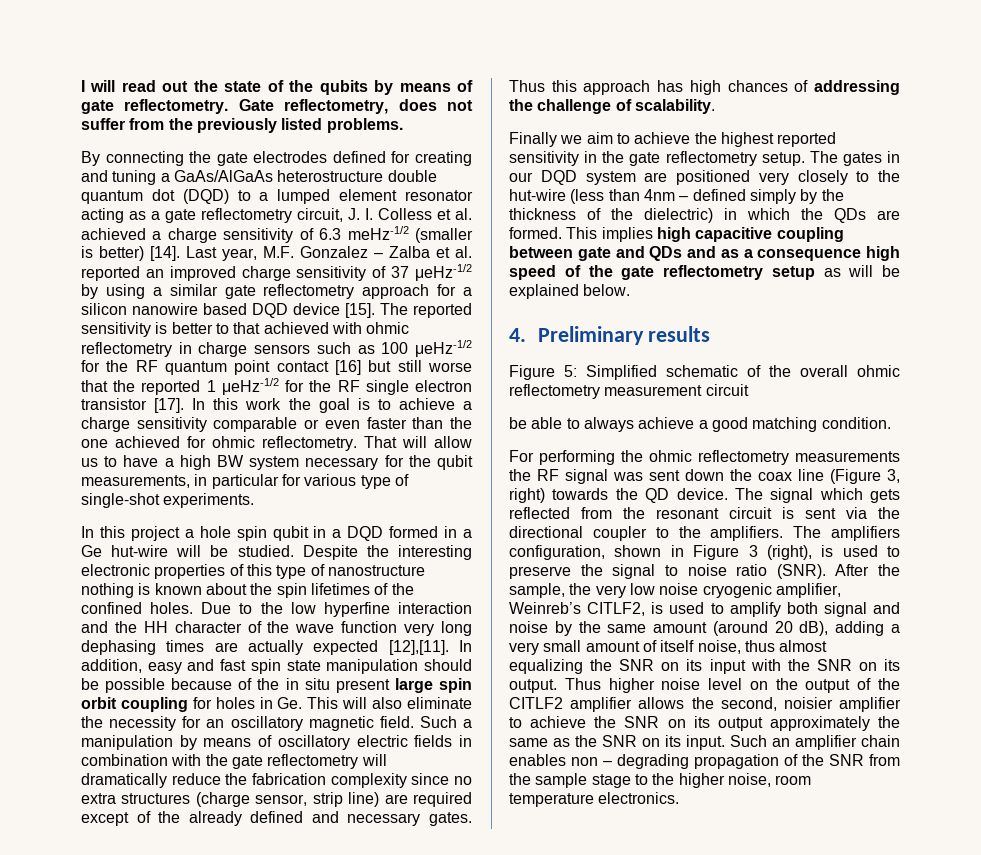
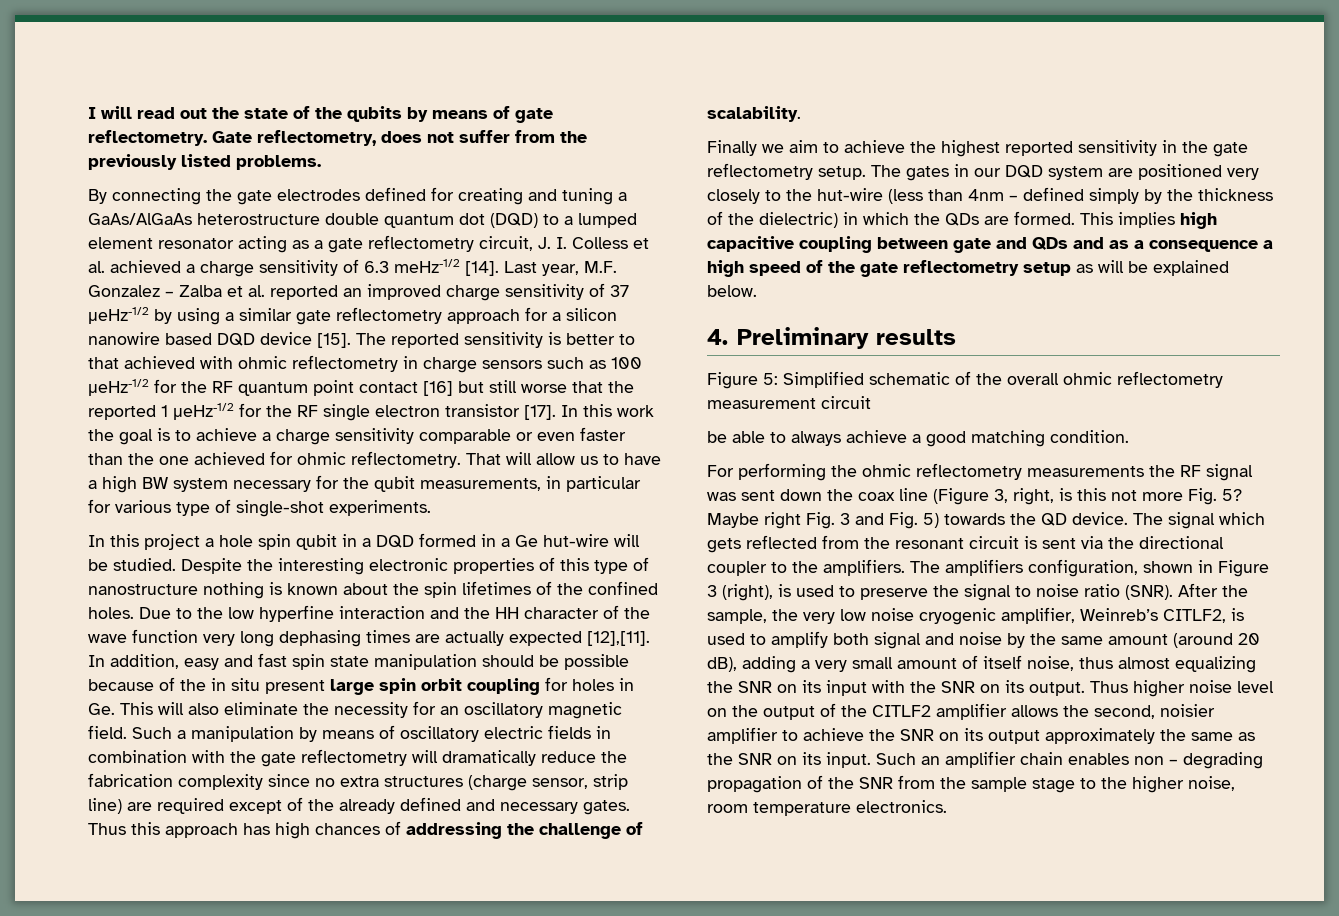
[415,228,473,243] [81,246,144,261] (smaller is better) -> (460, 266) none
(862, 255) none -> [1263,240,1273,249] a
[509,488,545,503] right) -> [1013,488,1242,505] [707,512,939,529] right, is this not more Fig. 5? Maybe right Fig. 3 and Fig. 5)

